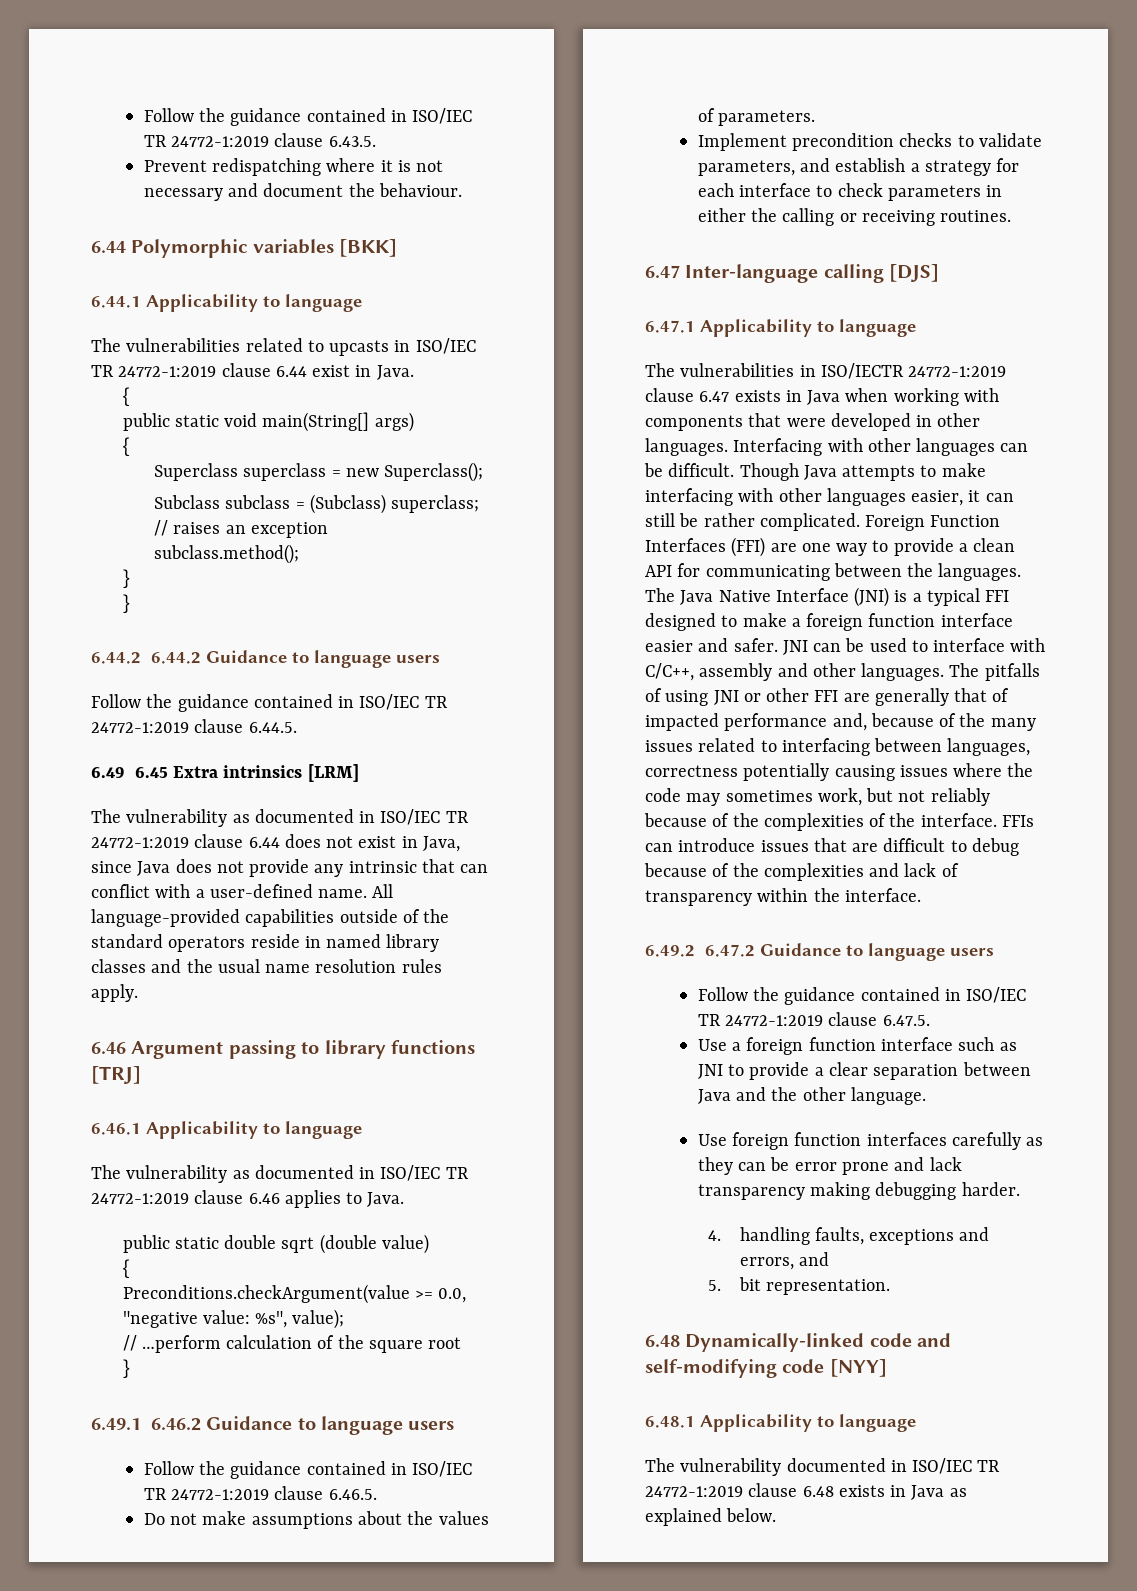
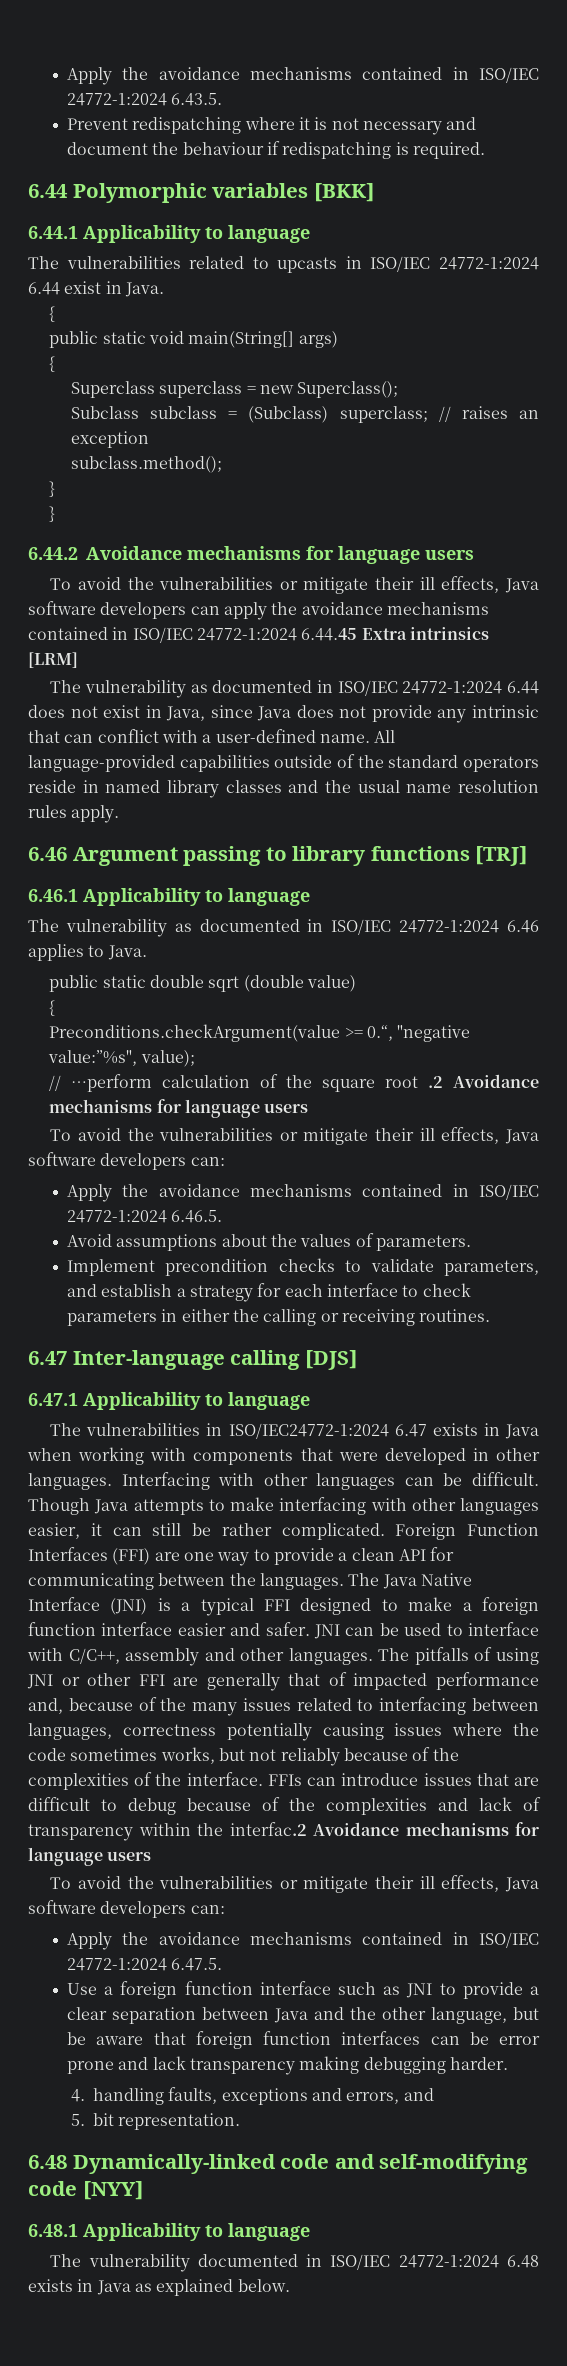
[143,108,473,126] [143,133,324,147] Follow the guidance contained in ISO/IEC TR 24772-1:2019 clause -> [67,67,540,85] [67,93,168,106] Apply the avoidance mechanisms contained in ISO/IEC 24772-1:2024
[379,183,463,197] behaviour. -> [182,141,485,159] behaviour if redispatching is required.
[91,363,271,377] TR 24772-1:2019 clause -> [439,257,539,270] 24772-1:2024
[150,650,440,668] [91,694,448,712] [91,719,297,733] [91,767,168,778] 6.44.2 Guidance to language users // Follow the guidance contained in ISO/IEC TR 24772-1:2019 clause 6.44.5. // 6.49 6.45 -> [86,546,474,564] [50,576,539,594] [28,601,489,620] [28,627,358,643] Avoidance mechanisms for language users // To avoid the vulnerabilities or mitigate their ill effects, Java software developers can apply the avoidance mechanisms contained in ISO/IEC 24772-1:2024 6.44.45
[445,811,469,823] [91,834,244,848] TR 24772-1:2019 clause -> [402,681,503,694] 24772-1:2024
[445,1167,469,1179] [91,1190,244,1204] TR 24772-1:2019 clause -> [399,920,500,933] 24772-1:2024
[438,1288,467,1303] [122,1310,288,1328] 0.0, "negative value: %s", -> [367,1025,471,1042] [48,1050,138,1066] 0.“, "negative value:”%s",
[122,1359,130,1378] [91,1416,455,1435] [143,1461,473,1479] [143,1486,377,1500] [143,1511,247,1525] // } // 6.49.1 6.46.2 Guidance to language users // Follow the guidance contained in ISO/IEC TR 24772-1:2019 clause 6.46.5. // Do not make -> [428,1074,540,1088] [49,1099,309,1118] [50,1127,539,1145] [28,1152,225,1170] [67,1184,540,1202] [67,1210,223,1223] [67,1234,113,1247] .2 Avoidance mechanisms for language users // To avoid the vulnerabilities or mitigate their ill effects, Java software developers can: // Apply the avoidance mechanisms contained in ISO/IEC 24772-1:2024 6.46.5. // Avoid
[820,363,1007,379] [645,388,694,402] ISO/IECTR 24772-1:2019 clause -> [228,1423,389,1439] ISO/IEC24772-1:2024
[686,788,862,806] may sometimes work, -> [70,1747,215,1764] sometimes works,
[844,888,921,902] [645,943,994,961] [697,987,1027,1005] [697,1012,878,1026] interface. // 6.49.2 6.47.2 Guidance to language users // Follow the guidance contained in ISO/IEC TR 24772-1:2019 clause -> [229,1822,539,1836] [28,1847,152,1866] [50,1875,539,1893] [28,1900,225,1918] [67,1932,540,1950] [67,1958,168,1971] interfac.2 Avoidance mechanisms for language users // To avoid the vulnerabilities or mitigate their ill effects, Java software developers can: // Apply the avoidance mechanisms contained in ISO/IEC 24772-1:2024
[851,1087,927,1105] [697,1132,1044,1150] [697,1157,733,1175] language. // Use foreign function interfaces carefully as they -> [431,2007,539,2024] [67,2031,421,2049] language, but be aware that foreign function interfaces
[977,1460,1001,1472] [645,1483,798,1497] TR 24772-1:2019 clause -> [398,2255,499,2268] 24772-1:2024

